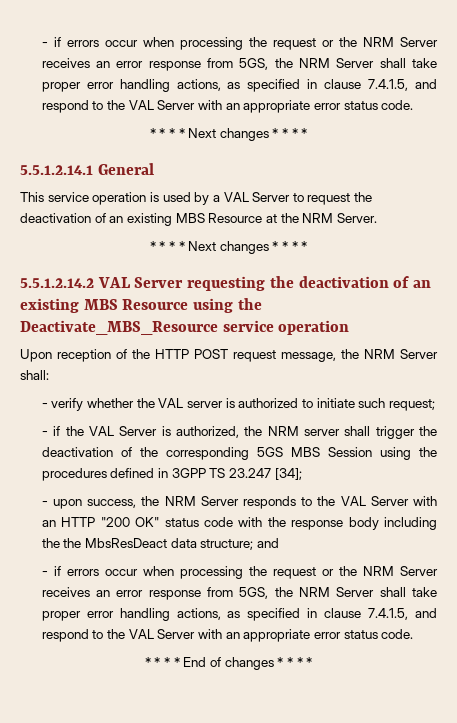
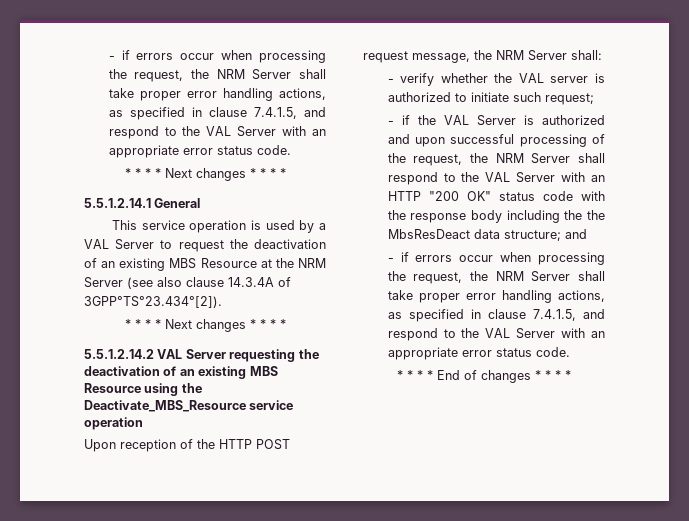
[41,37,438,50] [41,58,269,71] - if errors occur when processing the request or the NRM Server receives an error response from 5GS, -> [108,50,326,63] [108,69,184,82] - if errors occur when processing the request,
[336,213,377,223] Server. -> [84,277,291,289] [84,296,222,308] Server (see also clause 14.3.4A of 3GPP°TS°23.434°[2]).
[175,426,438,439] [41,447,438,460] [41,468,302,481] [41,496,297,509] authorized, the NRM server shall trigger the deactivation of the corresponding 5GS MBS Session using the procedures defined in 3GPP TS 23.247 [34]; // - upon success, the NRM Server responds -> [542,115,605,125] [387,134,605,147] [387,153,605,166] [387,172,438,185] authorized and upon successful processing of the request, the NRM Server shall respond
[272,566,438,579] [41,587,269,600] request or the NRM Server receives an error response from 5GS, -> [413,272,463,284] request,

